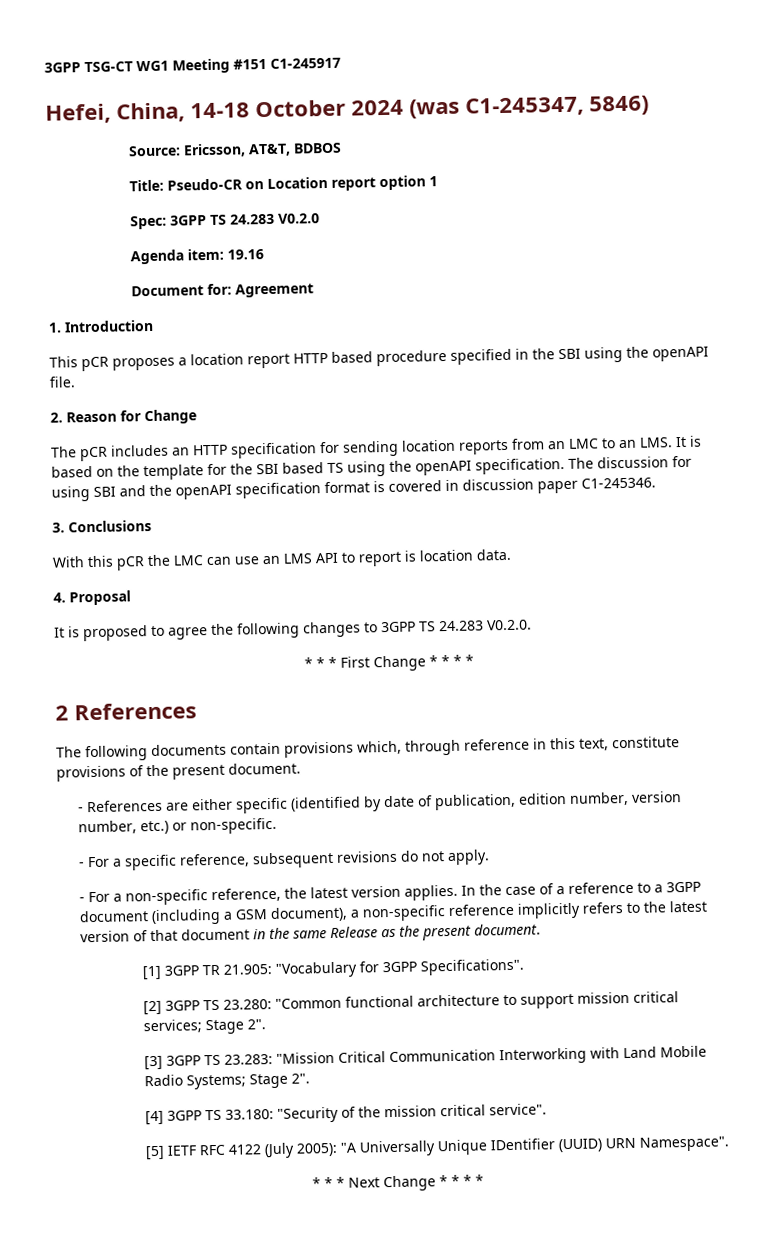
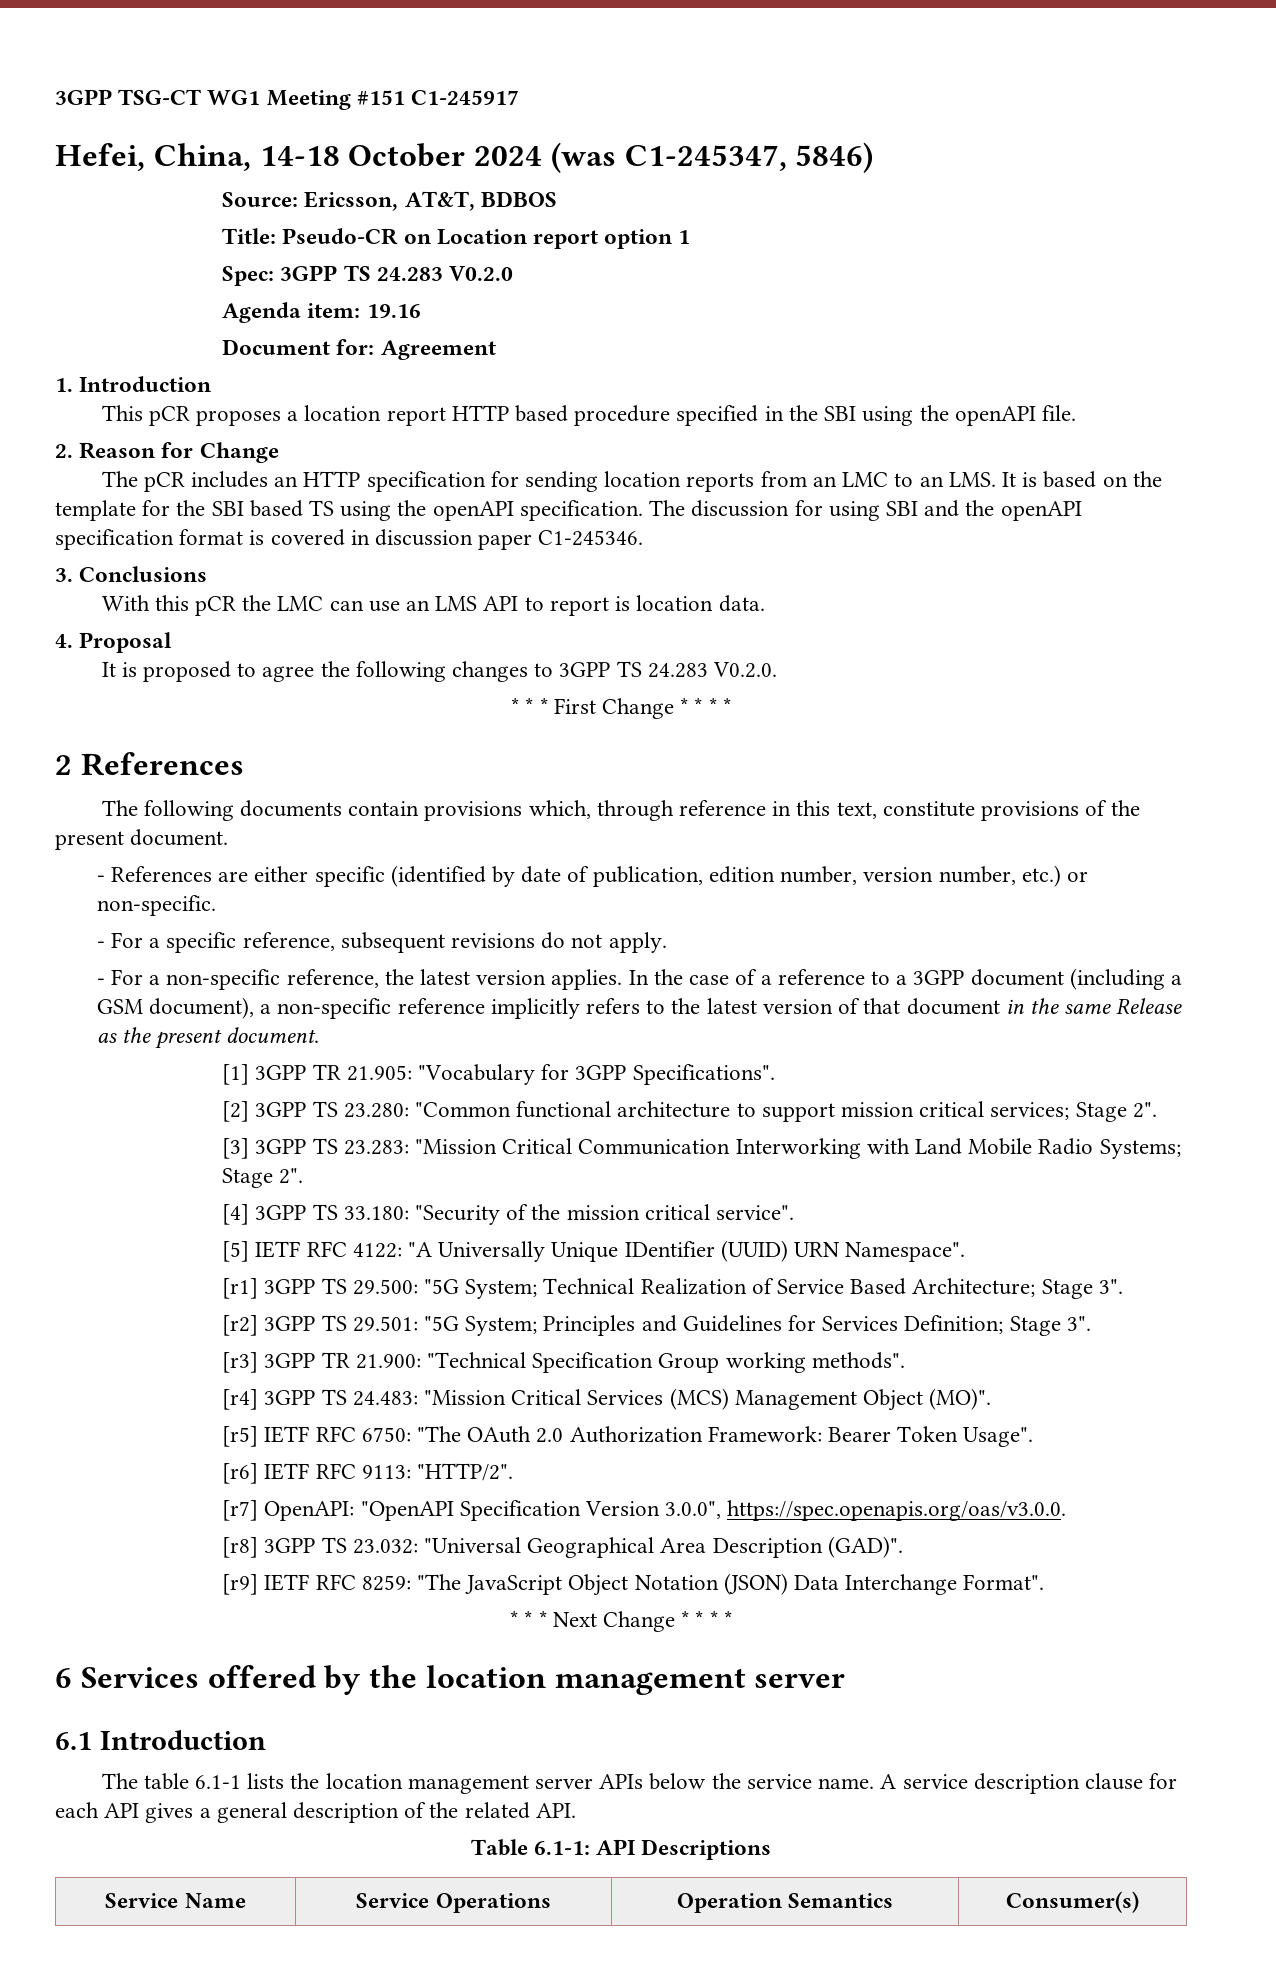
[227,1142,338,1159] 4122 (July 2005): -> [352,1243,402,1258] 4122:
(730, 1144) none -> [222,1278,1123,1299] [222,1315,1091,1336] [222,1352,905,1373] [222,1388,992,1411] [222,1426,1034,1447] [222,1463,513,1484] [222,1500,1067,1521] [222,1536,903,1558] [222,1573,1045,1596] // [r1] 3GPP TS 29.500: "5G System; Technical Realization of Service Based Architecture; Stage 3". // [r2] 3GPP TS 29.501: "5G System; Principles and Guidelines for Services Definition; Stage 3". // [r3] 3GPP TR 21.900: "Technical Specification Group working methods". // [r4] 3GPP TS 24.483: "Mission Critical Services (MCS) Management Object (MO)". // [r5] IETF RFC 6750: "The OAuth 2.0 Authorization Framework: Bearer Token Usage". // [r6] IETF RFC 9113: "HTTP/2". // [r7] OpenAPI: "OpenAPI Specification Version 3.0.0", https://spec.openapis.org/oas/v3.0.0. // [r8] 3GPP TS 23.032: "Universal Geographical Area Description (GAD)". // [r9] IETF RFC 8259: "The JavaScript Object Notation (JSON) Data Interchange Format".
(484, 1180) none -> [55,1665,846,1695] [55,1730,266,1750] [101,1773,1178,1794] [55,1802,576,1823] [470,1839,772,1860] [105,1893,246,1908] [356,1893,551,1913] [676,1893,894,1913] [1006,1891,1139,1913] // 6 Services offered by the location management server // 6.1 Introduction // The table 6.1-1 lists the location management server APIs below the service name. A service description clause for each API gives a general description of the related API. // Table 6.1-1: API Descriptions // Service Name | Service Operations | Operation Semantics | Consumer(s)

